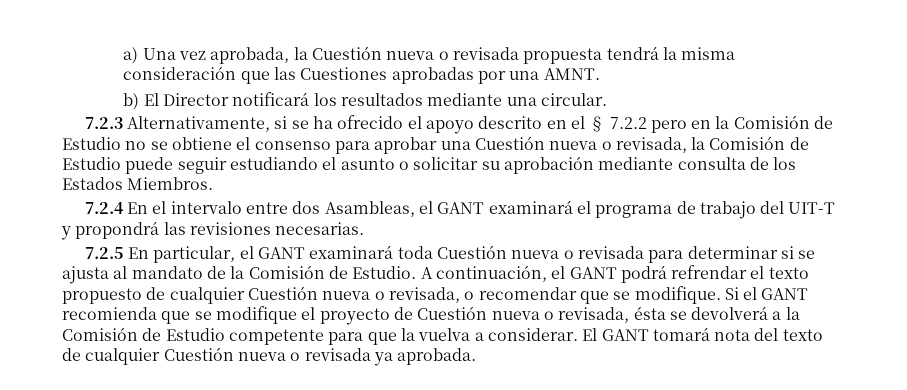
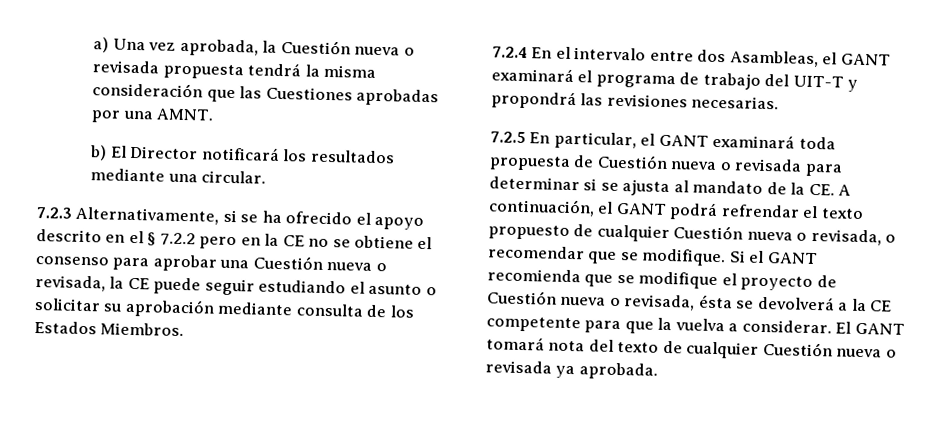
[733,115,834,129] [62,137,121,150] Comisión de Estudio -> [282,235,305,247] CE
[709,136,809,150] [62,157,121,170] Comisión de Estudio -> [127,277,150,290] CE
(433, 252) none -> [489,155,595,171] propuesta de
[248,265,417,279] Comisión de Estudio. -> [808,183,835,196] CE.
[62,327,225,341] Comisión de Estudio -> [870,300,893,312] CE

